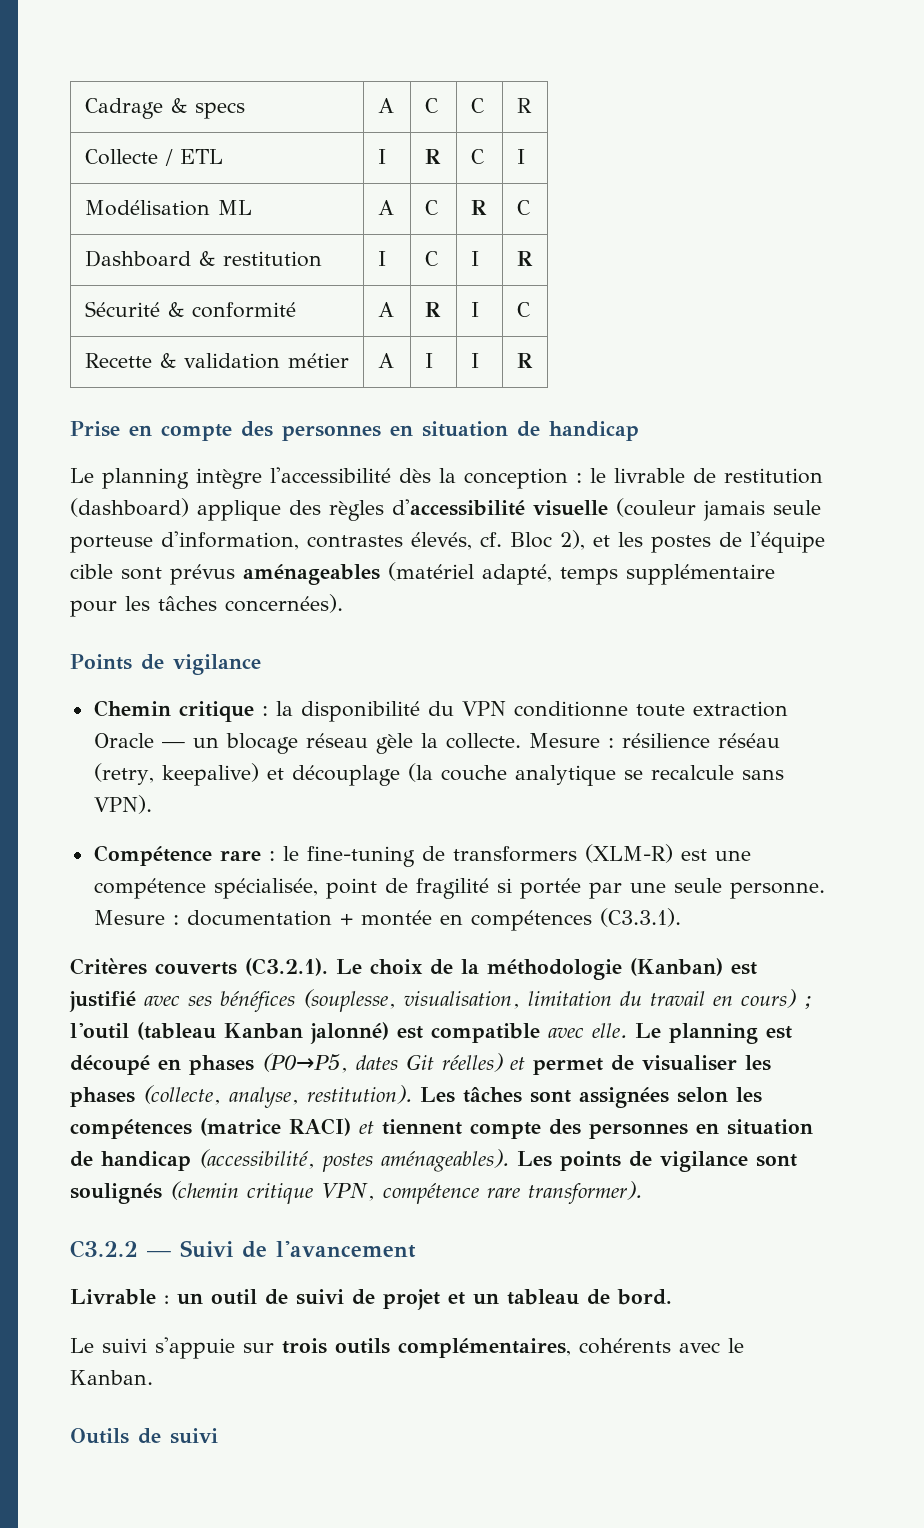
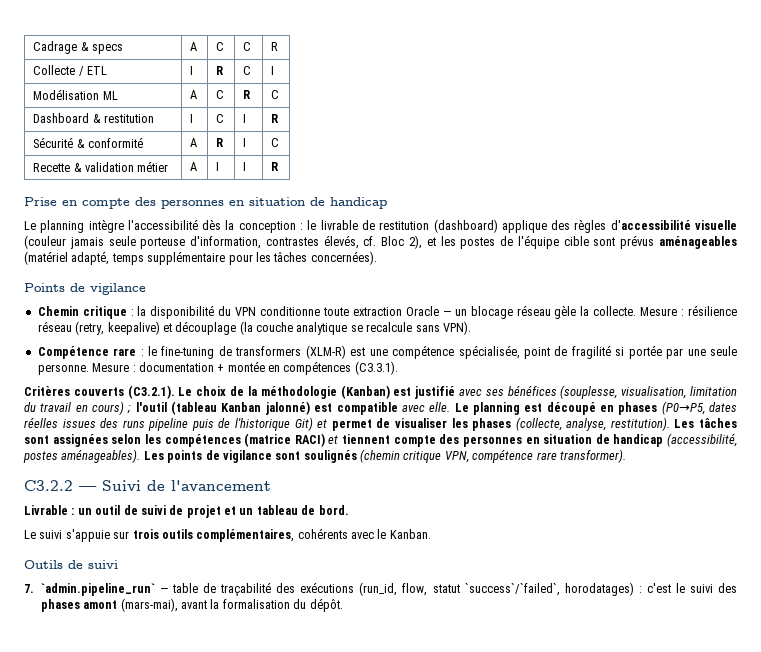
[717,733,780,748] réséau -> [37,321,72,332] réseau
[406,1053,503,1072] Git réelles) -> [24,417,313,431] réelles issues des runs pipeline puis de l'historique Git)
(218, 1436) none -> [24,582,738,596] [40,598,343,612] // 7. `admin.pipeline_run` — table de traçabilité des exécutions (run_id, flow, statut `success`/`failed`, horodatages) : c'est le suivi des phases amont (mars-mai), avant la formalisation du dépôt.

